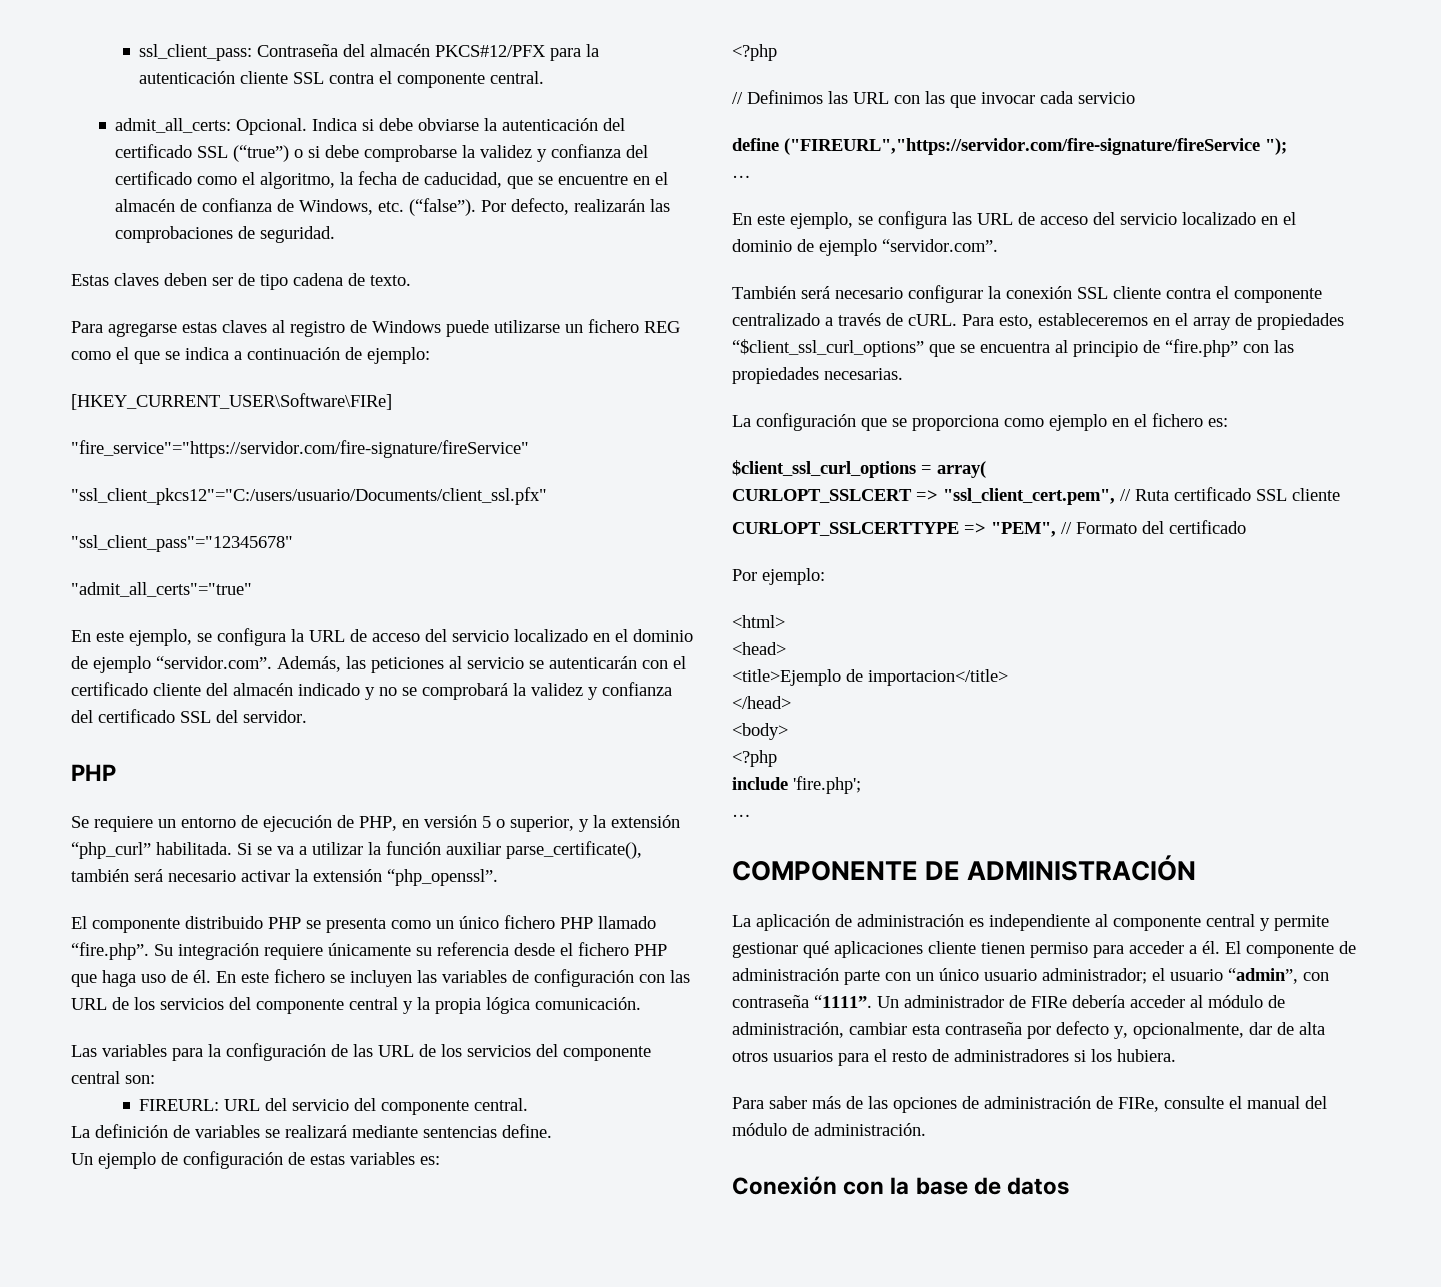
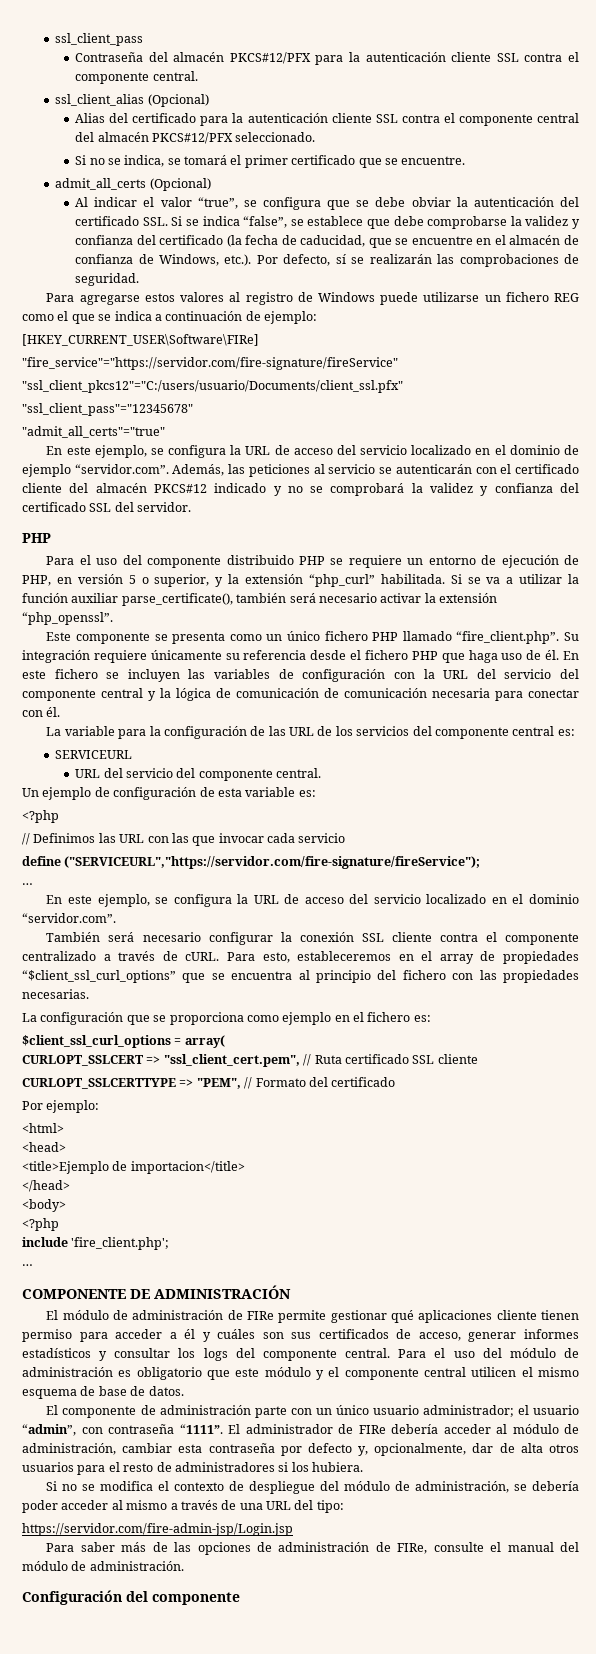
[139,44,253,61] ssl_client_pass: -> [55,33,144,46] ssl_client_pass //
[115,118,626,135] [115,144,321,162] admit_all_certs: Opcional. Indica si debe obviarse la autenticación del certificado SSL (“true”) o si -> [55,94,209,107] [75,113,579,126] [75,132,316,144] [75,155,466,168] [55,178,211,191] [75,197,579,210] [75,216,390,229] ssl_client_alias (Opcional) // Alias del certificado para la autenticación cliente SSL contra el componente central del almacén PKCS#12/PFX seleccionado. // Si no se indica, se tomará el primer certificado que se encuentre. // admit_all_certs (Opcional) // Al indicar el valor “true”, se configura que se debe obviar la autenticación del certificado SSL. Si se indica “false”, se establece que
[197,172,354,189] como el algoritmo, la -> [226,235,242,247] (la
[378,198,570,216] etc. (“false”). Por defecto, -> [224,254,365,266] etc.). Por defecto, sí se
[71,273,411,290] // Estas claves deben ser de tipo cadena de texto. -> (140, 279) none
[182,320,267,333] estas claves -> [144,292,225,302] estos valores
(293, 689) none -> [153,484,207,493] PKCS#12
[71,816,89,828] Se -> [46,555,344,568] Para el uso del componente distribuido PHP se
[71,916,301,933] El componente distribuido PHP -> [46,632,151,644] Este componente
[71,942,149,960] “fire.php”. -> [456,631,560,644] “fire_client.php”.
[670,970,690,983] [71,997,224,1010] las URL de los servicios -> [423,669,552,679] la URL del servicio
[435,997,641,1014] [71,1044,167,1057] propia lógica comunicación. // Las variables -> [176,688,579,701] [22,707,61,717] [46,726,115,736] lógica de comunicación de comunicación necesaria para conectar con él. // La variable
[125,1075,155,1084] [139,1099,220,1111] son: // FIREURL: -> [557,729,575,736] [55,750,133,759] es: // SERVICEURL //
[71,1124,552,1138] // La definición de variables se realizará mediante sentencias define. -> (322, 773) none
[310,1152,415,1165] estas variables -> [217,787,296,797] esta variable
[784,138,1287,155] ("FIREURL","https://servidor.com/fire-signature/fireService "); -> [64,856,481,869] ("SERVICEURL","https://servidor.com/fire-signature/fireService");
[952,212,1296,225] [732,239,877,256] las URL de acceso del servicio localizado en el dominio de ejemplo -> [237,894,580,904] la URL de acceso del servicio localizado en el dominio
[1143,339,1238,357] de “fire.php” -> [377,970,446,980] del fichero
[793,776,861,794] 'fire.php'; -> [71,1237,170,1250] 'fire_client.php';
[732,914,1270,931] La aplicación de administración es independiente al componente central y -> [46,1310,275,1320] El módulo de administración de FIRe
[1202,941,1220,954] él. -> [184,1329,580,1342] [22,1348,579,1361] [22,1367,579,1380] [22,1386,184,1399] él y cuáles son sus certificados de acceso, generar informes estadísticos y consultar los logs del componente central. Para el uso del módulo de administración es obligatorio que este módulo y el componente central utilicen el mismo esquema de base de datos. //
[877,996,899,1008] Un -> [228,1424,240,1434] El
(1176, 1055) none -> [46,1481,579,1494] [22,1500,344,1513] [22,1523,293,1536] // Si no se modifica el contexto de despliegue del módulo de administración, se debería poder acceder al mismo a través de una URL del tipo: // https://servidor.com/fire-admin-jsp/Login.jsp
[732,1176,1070,1195] Conexión con la base de datos -> [22,1590,240,1605] Configuración del componente

